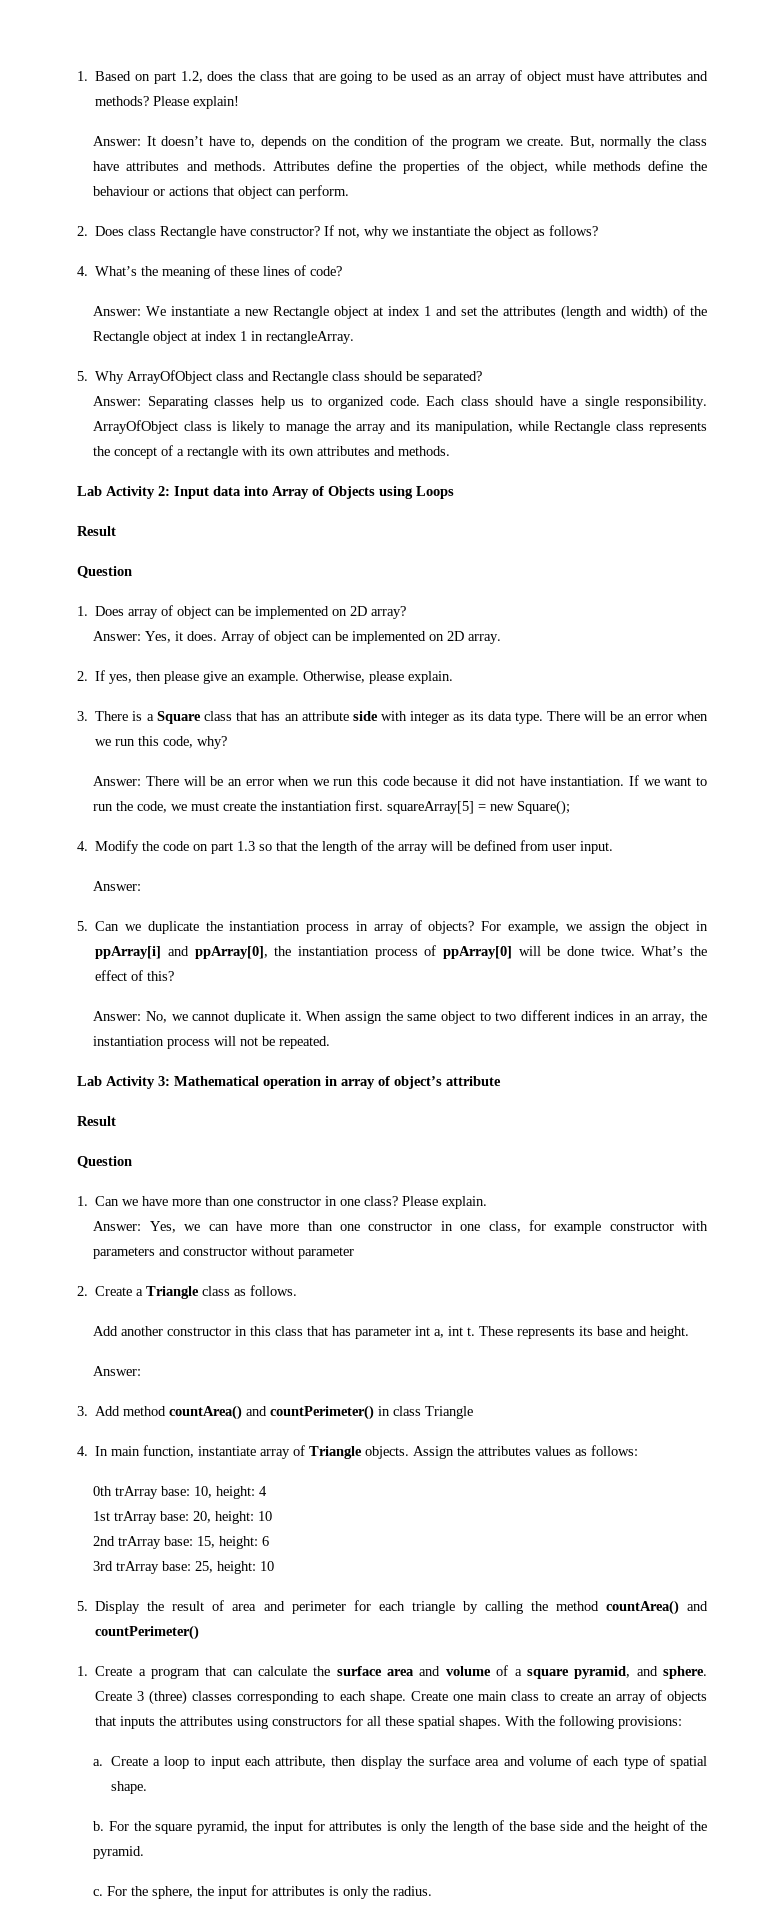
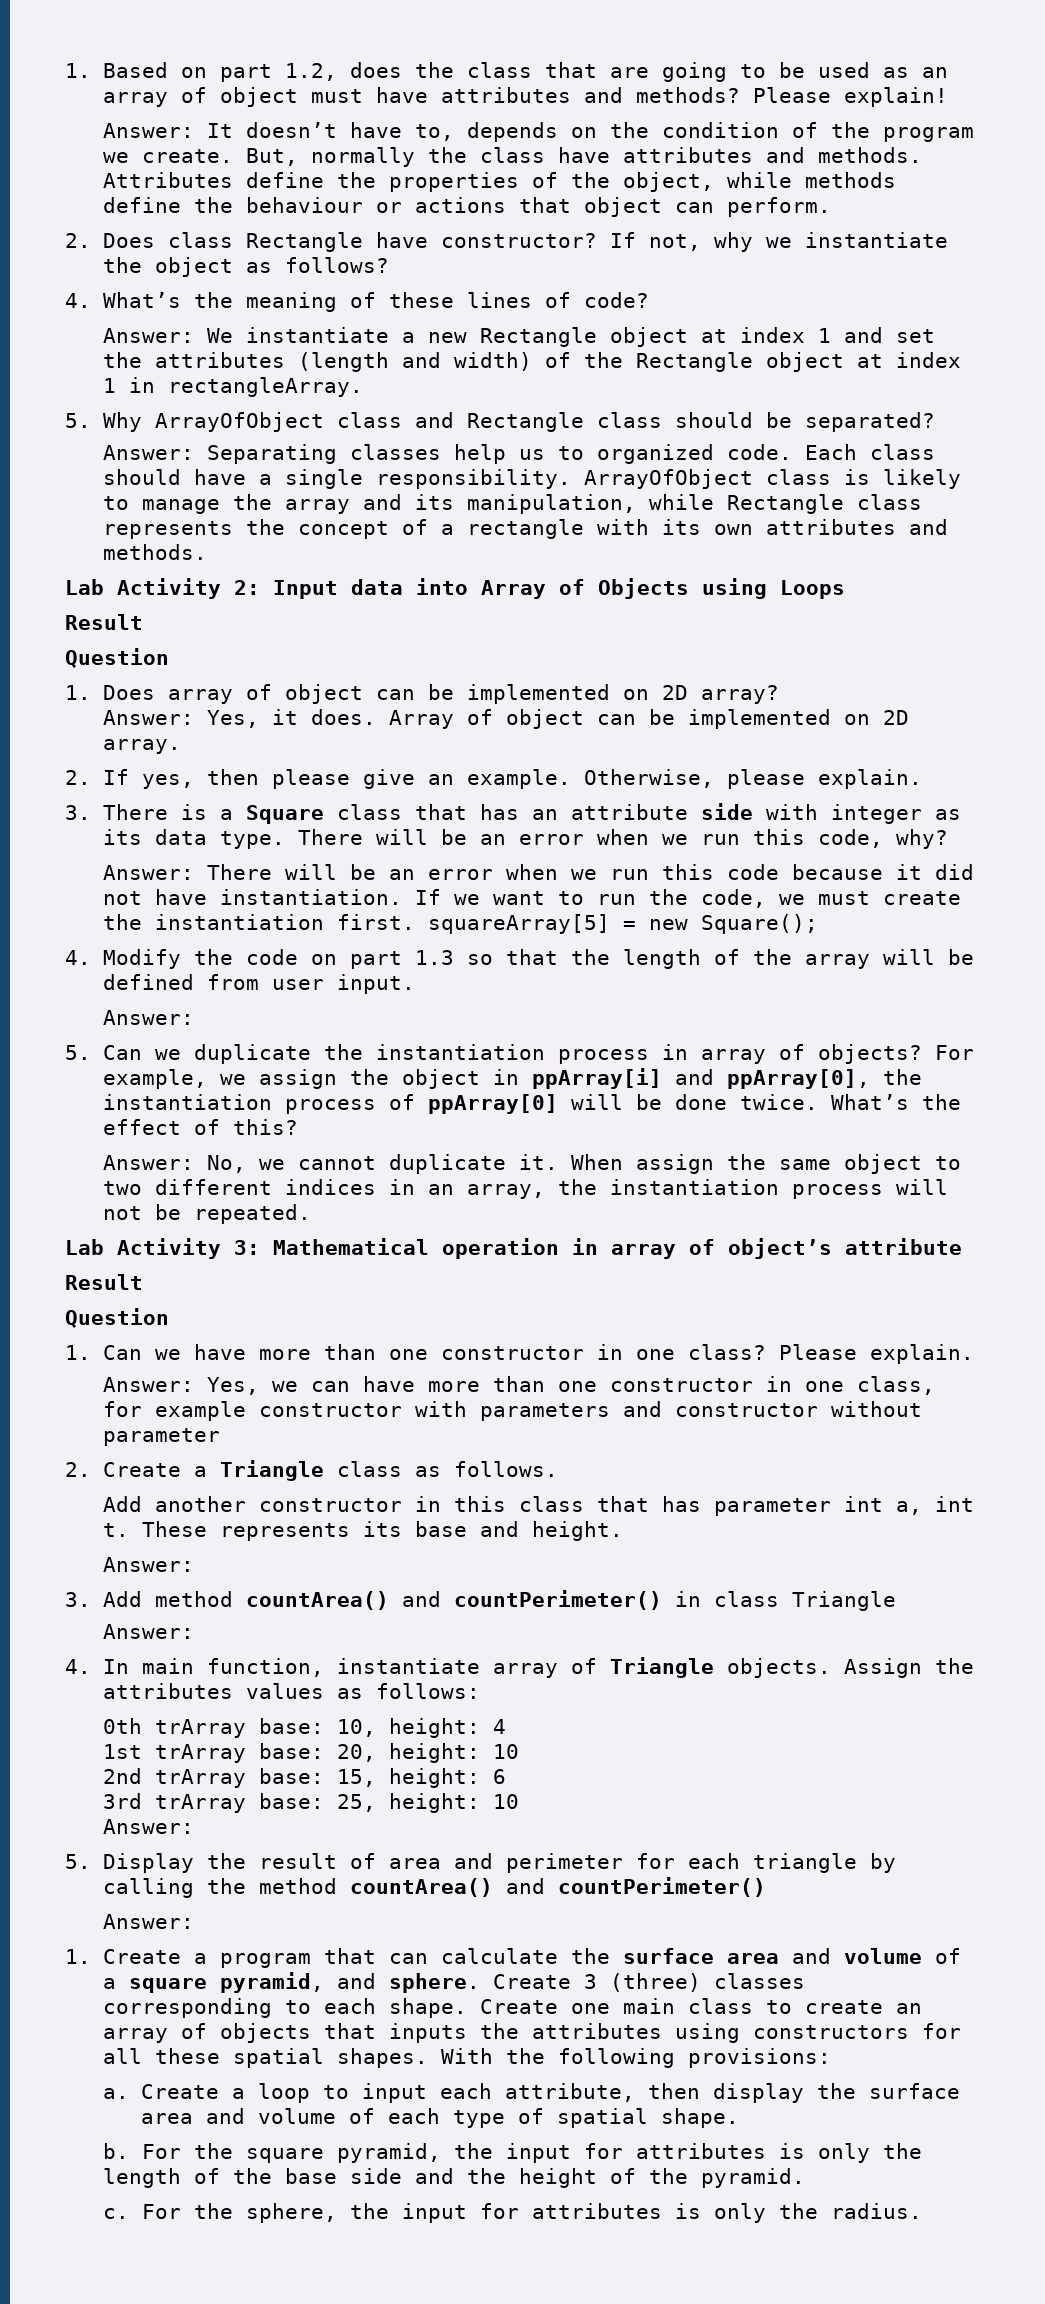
(474, 1412) none -> [102,1624,194,1639] // Answer:
(275, 1566) none -> [102,1819,194,1834] // Answer:
(200, 1632) none -> [102,1914,194,1929] // Answer:

